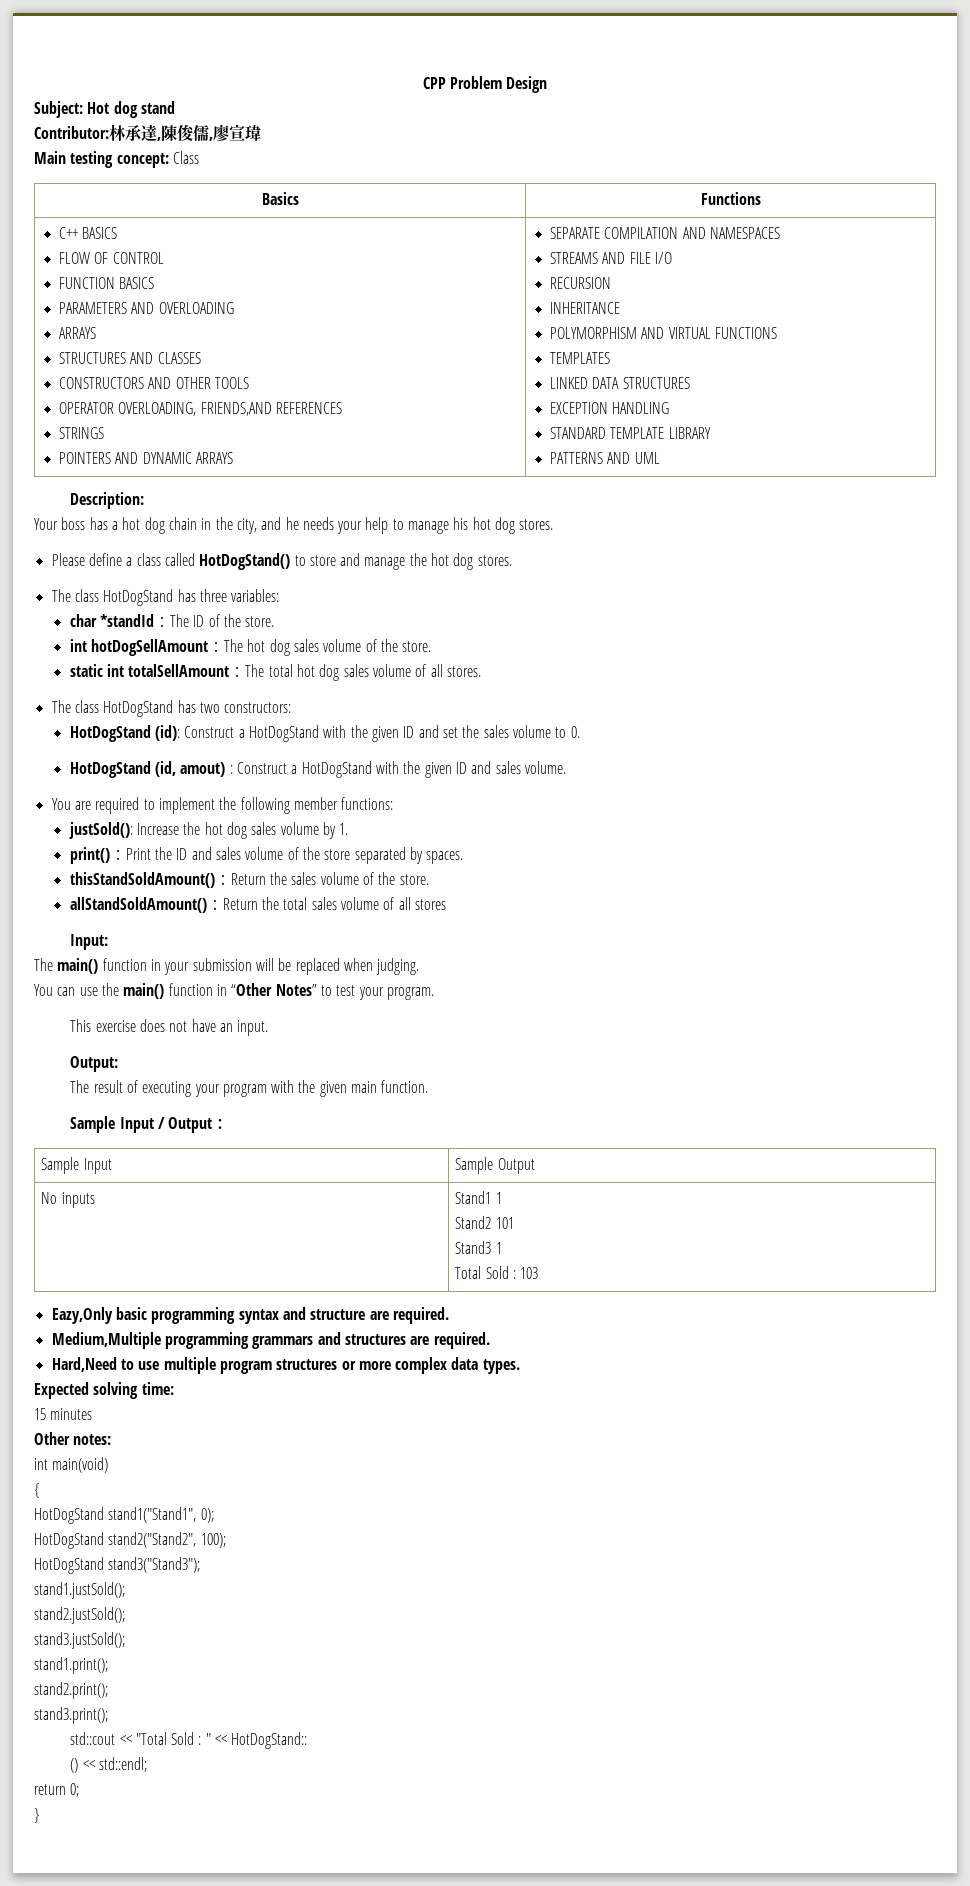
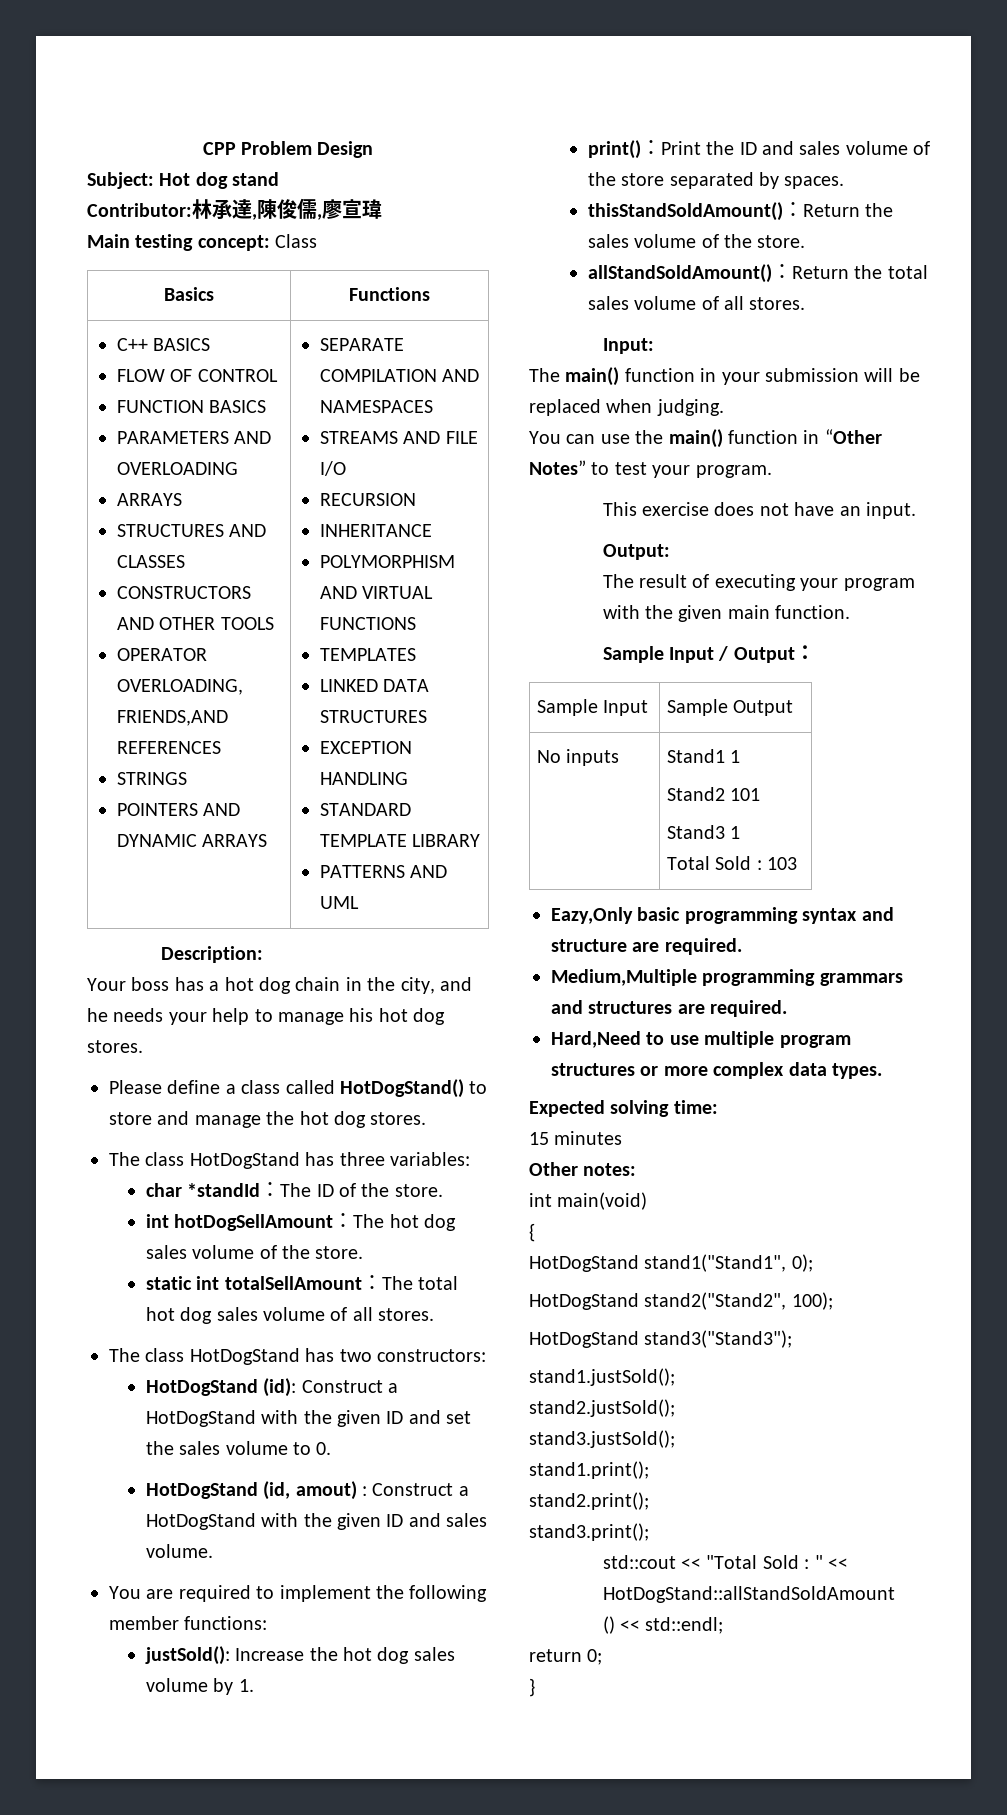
[414,899,446,910] stores -> [749,297,806,310] stores.
[231,1732,308,1749] HotDogStand:: -> [602,1586,895,1603] HotDogStand::allStandSoldAmount

